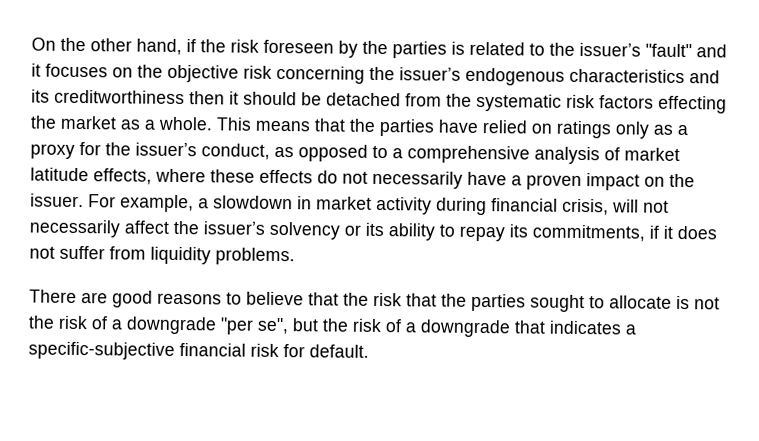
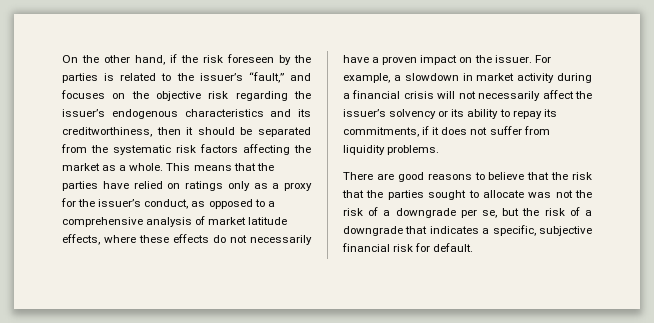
[645,43,727,58] [31,63,41,77] "fault" and it -> [248,72,311,83] “fault,” and
[276,65,365,84] concerning -> [235,91,288,101] regarding
[54,89,185,105] creditworthiness -> [62,127,152,137] creditworthiness,
[326,92,401,107] detached -> [258,127,311,137] separated
[658,95,727,114] effecting -> [243,144,290,155] affecting
[491,198,609,216] financial crisis, -> [343,90,434,99] a financial crisis
[676,295,690,310] is -> [528,192,552,198] was
[220,317,289,335] "per se", -> [460,209,497,218] per se,
[28,341,175,360] specific-subjective -> [492,225,592,236] specific, subjective

